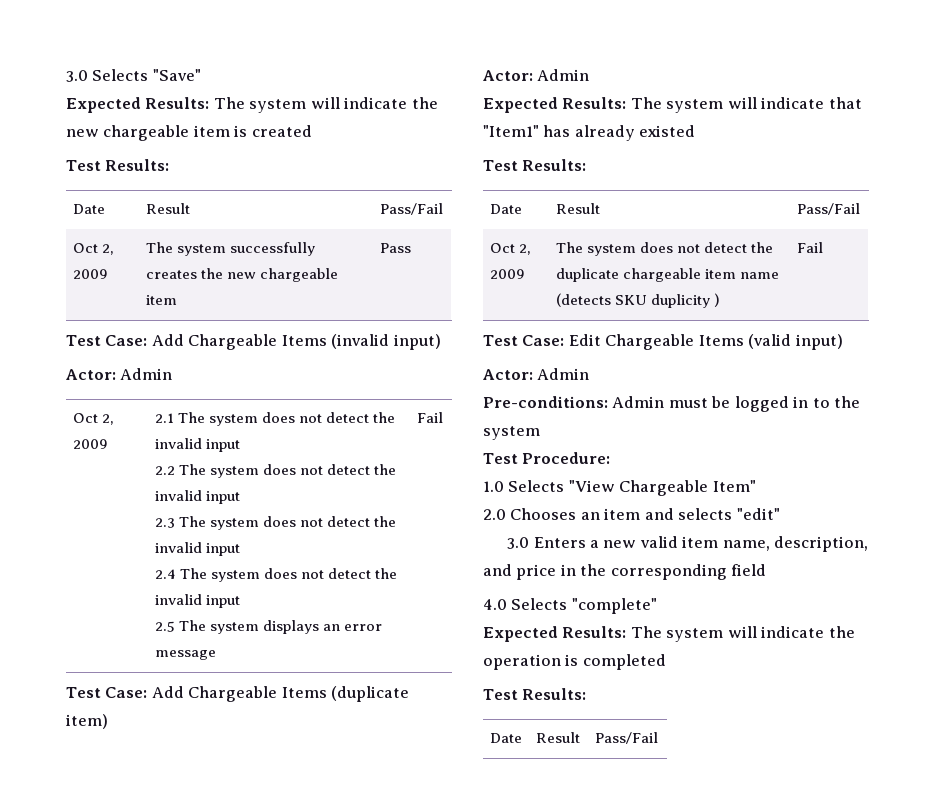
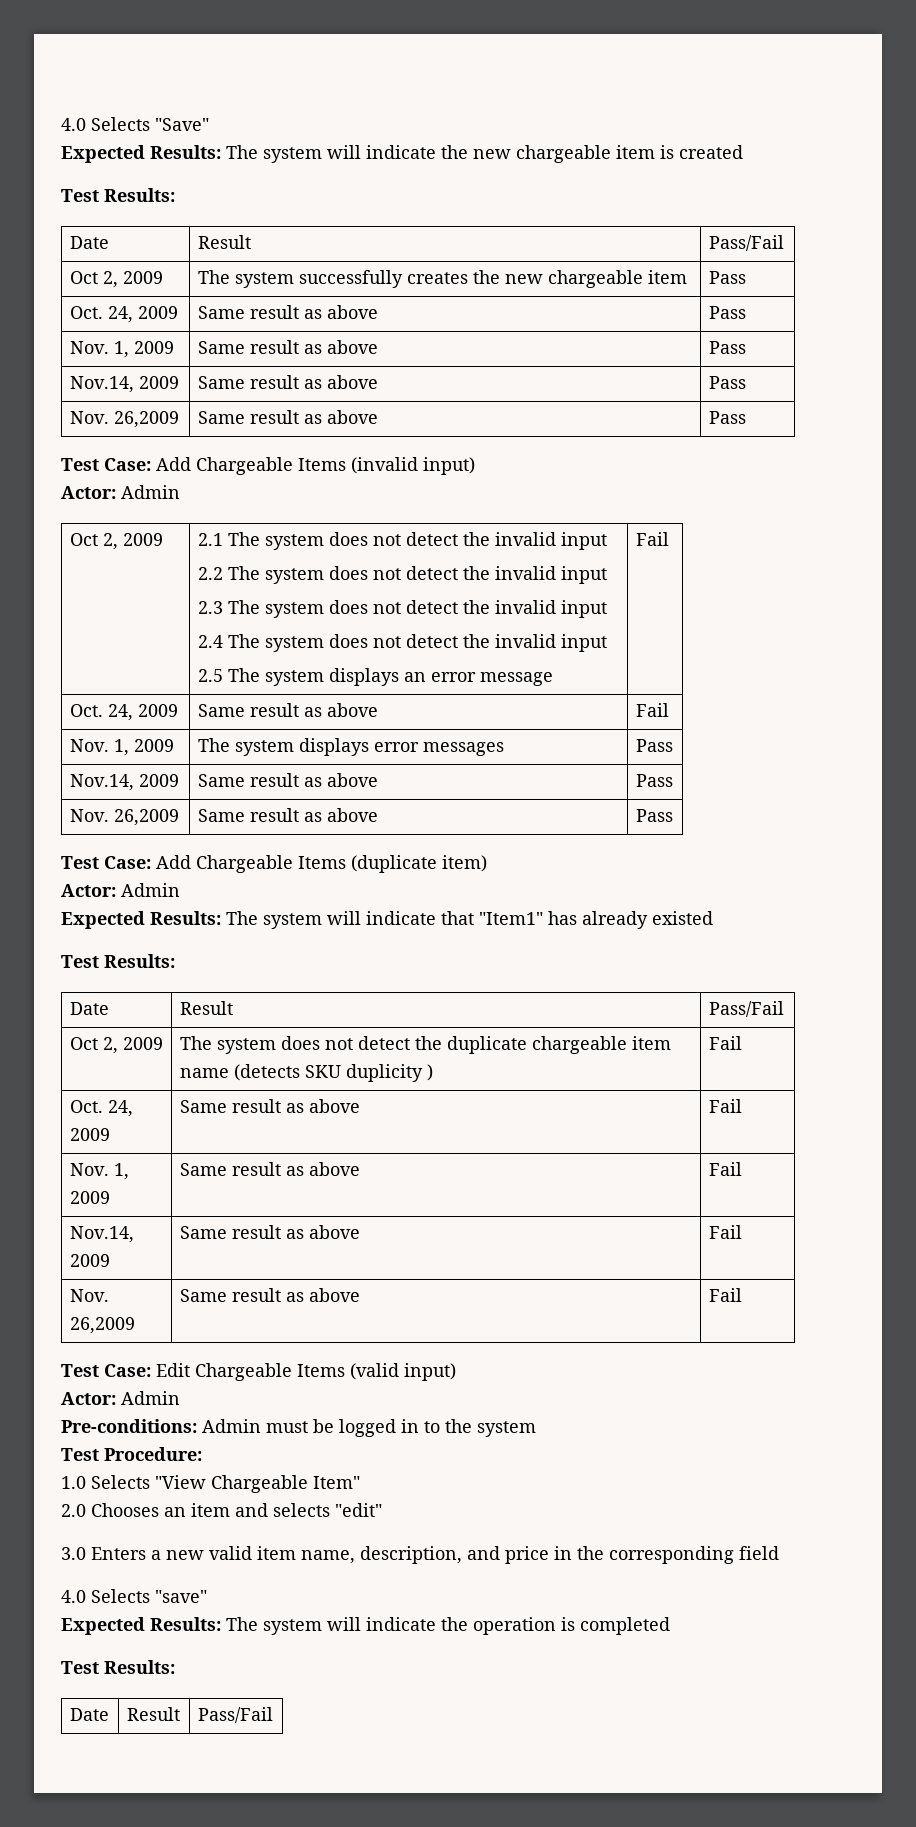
[66,70,88,82] 3.0 -> [61,118,86,131] 4.0
(411, 248) none -> [69,306,178,323] [197,305,378,319] [708,306,746,319] [69,341,174,358] [197,340,378,354] [708,341,746,354] [69,376,179,393] [197,375,378,389] [708,376,746,389] [69,411,179,428] [197,410,378,424] [708,411,746,424] // Oct. 24, 2009 | Same result as above | Pass // Nov. 1, 2009 | Same result as above | Pass // Nov.14, 2009 | Same result as above | Pass // Nov. 26,2009 | Same result as above | Pass
(443, 417) none -> [69,704,178,721] [197,703,378,717] [635,703,669,717] [69,739,174,756] [197,738,504,756] [635,739,673,752] [69,774,179,791] [197,773,378,787] [635,774,673,787] [69,809,179,826] [197,808,378,822] [635,809,673,822] // Oct. 24, 2009 | Same result as above | Fail // Nov. 1, 2009 | The system displays error messages | Pass // Nov.14, 2009 | Same result as above | Pass // Nov. 26,2009 | Same result as above | Pass
(823, 247) none -> [69,1100,133,1117] [69,1128,110,1141] [179,1099,360,1113] [708,1099,742,1113] [69,1163,129,1180] [69,1191,110,1204] [179,1162,360,1176] [708,1162,742,1176] [69,1226,134,1243] [69,1254,110,1267] [179,1225,360,1239] [708,1225,742,1239] [69,1289,109,1302] [69,1317,135,1334] [179,1288,360,1302] [708,1288,742,1302] // Oct. 24, 2009 | Same result as above | Fail // Nov. 1, 2009 | Same result as above | Fail // Nov.14, 2009 | Same result as above | Fail // Nov. 26,2009 | Same result as above | Fail
[571,598,657,614] "complete" -> [155,1590,207,1603] "save"

